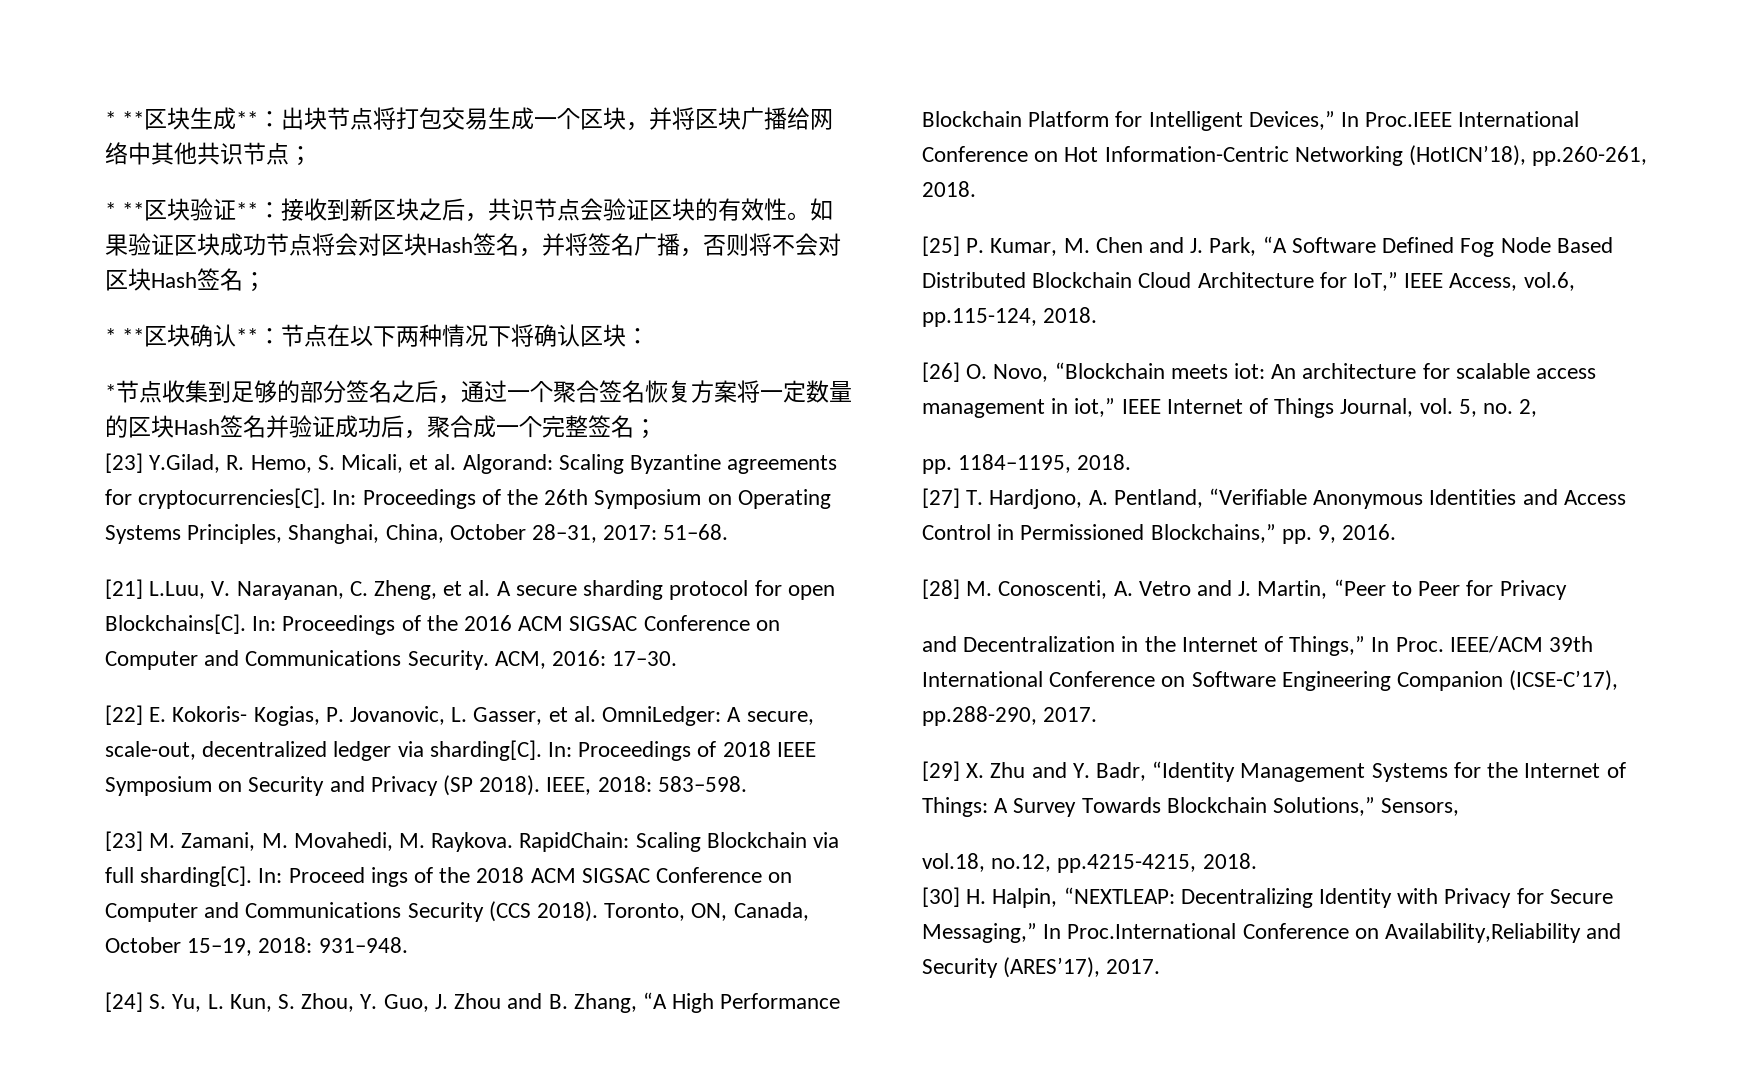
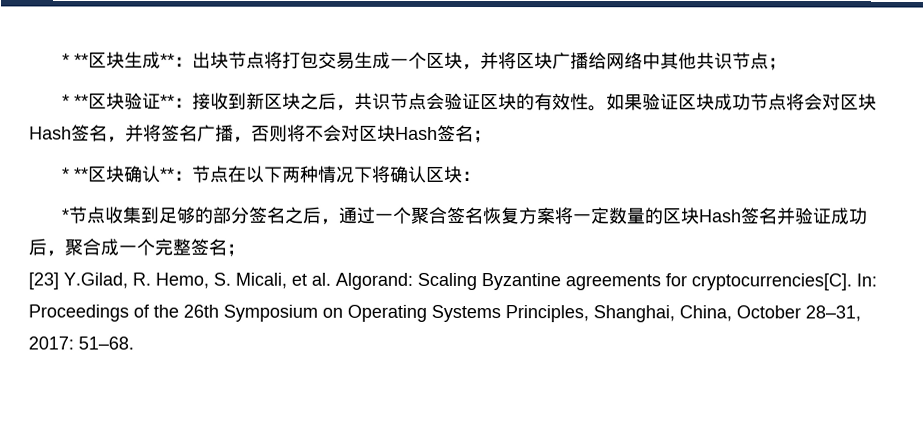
[105,579,835,600] [105,614,780,635] [105,650,678,670] [105,705,814,726] [105,740,816,761] [105,775,747,796] [105,831,840,852] [105,866,793,887] [105,901,809,922] [105,937,408,956] [105,992,841,1013] [922,111,1580,131] [922,145,1648,166] [922,181,976,197] [922,236,1613,257] [922,272,1575,291] [922,307,1098,327] [922,362,1597,382] [922,398,1538,418] [922,454,1132,474] [922,488,1626,509] [922,524,1397,544] [922,579,1567,600] [922,636,1594,656] [922,670,1619,691] [922,706,1098,726] [922,761,1626,782] [922,797,1460,817] [922,853,1257,873] [922,887,1613,908] [922,923,1622,943] [922,957,1161,978] // [21] L.Luu, V. Narayanan, C. Zheng, et al. A secure sharding protocol for open Blockchains[C]. In: Proceedings of the 2016 ACM SIGSAC Conference on Computer and Communications Security. ACM, 2016: 17–30. // [22] E. Kokoris- Kogias, P. Jovanovic, L. Gasser, et al. OmniLedger: A secure, scale-out, decentralized ledger via sharding[C]. In: Proceedings of 2018 IEEE Symposium on Security and Privacy (SP 2018). IEEE, 2018: 583–598. // [23] M. Zamani, M. Movahedi, M. Raykova. RapidChain: Scaling Blockchain via full sharding[C]. In: Proceed ings of the 2018 ACM SIGSAC Conference on Computer and Communications Security (CCS 2018). Toronto, ON, Canada, October 15–19, 2018: 931–948. // [24] S. Yu, L. Kun, S. Zhou, Y. Guo, J. Zhou and B. Zhang, “A High Performance Blockchain Platform for Intelligent Devices,” In Proc.IEEE International Conference on Hot Information-Centric Networking (HotICN’18), pp.260-261, 2018. // [25] P. Kumar, M. Chen and J. Park, “A Software Defined Fog Node Based Distributed Blockchain Cloud Architecture for IoT,” IEEE Access, vol.6, pp.115-124, 2018. // [26] O. Novo, “Blockchain meets iot: An architecture for scalable access management in iot,” IEEE Internet of Things Journal, vol. 5, no. 2, // pp. 1184–1195, 2018. // [27] T. Hardjono, A. Pentland, “Verifiable Anonymous Identities and Access Control in Permissioned Blockchains,” pp. 9, 2016. // [28] M. Conoscenti, A. Vetro and J. Martin, “Peer to Peer for Privacy // and Decentralization in the Internet of Things,” In Proc. IEEE/ACM 39th International Conference on Software Engineering Companion (ICSE-C’17), pp.288-290, 2017. // [29] X. Zhu and Y. Badr, “Identity Management Systems for the Internet of Things: A Survey Towards Blockchain Solutions,” Sensors, // vol.18, no.12, pp.4215-4215, 2018. // [30] H. Halpin, “NEXTLEAP: Decentralizing Identity with Privacy for Secure Messaging,” In Proc.International Conference on Availability,Reliability and Security (ARES’17), 2017. -> (134, 343) none

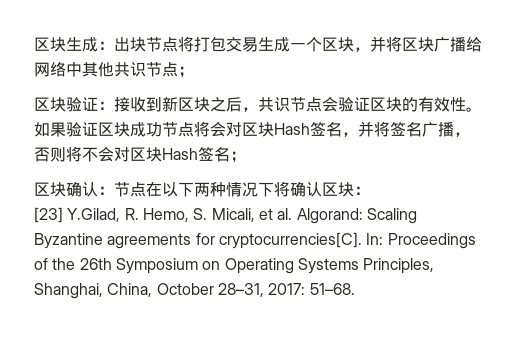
[61,53,89,67] * ** -> (34, 44) none
[159,53,175,67] ** -> (98, 44) none
[61,94,89,108] * ** -> (194, 72) none
[159,94,175,108] ** -> (98, 104) none
[61,167,89,181] * ** -> (246, 157) none
[159,167,175,181] ** -> (98, 189) none
[60,206,868,225] [28,238,245,257] // *节点收集到足够的部分签名之后，通过一个聚合签名恢复方案将一定数量的区块Hash签名并验证成功后，聚合成一个完整签名； -> (370, 190) none

